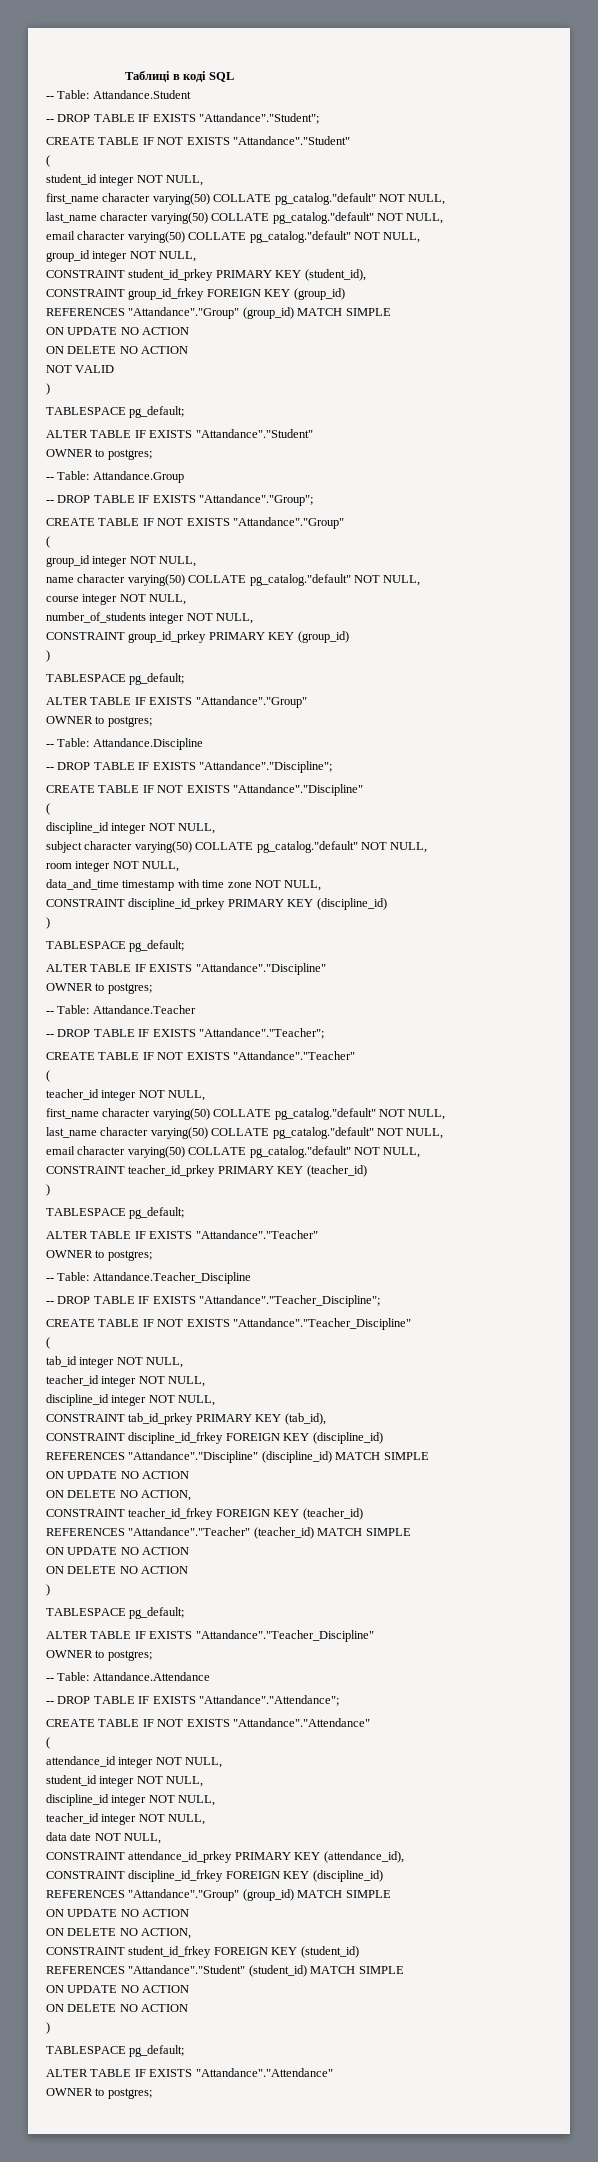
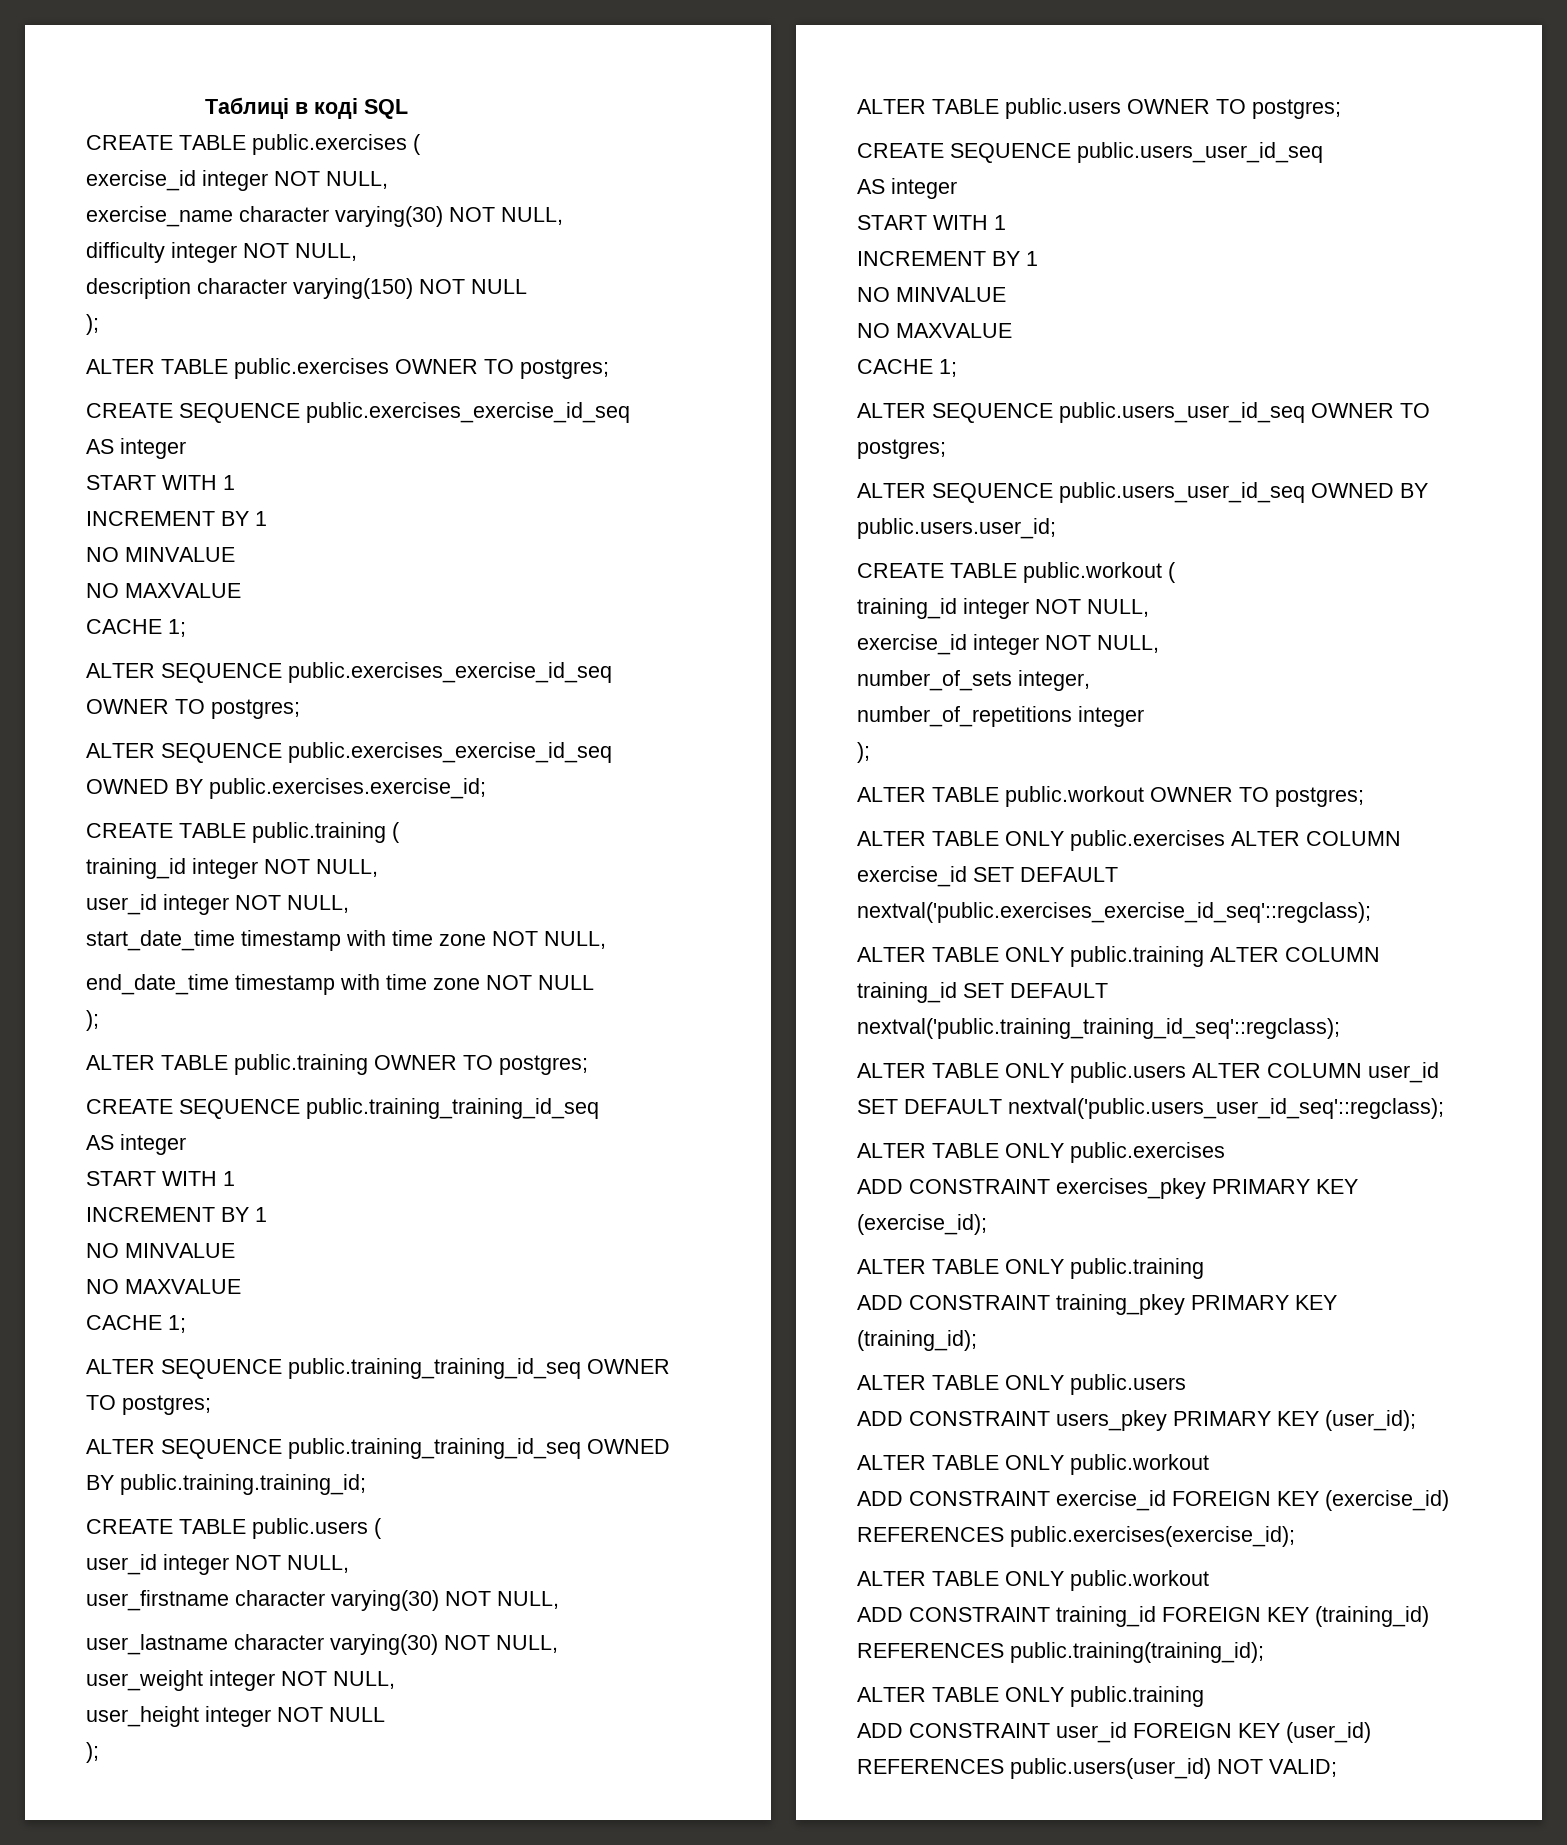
[46,90,191,99] [46,113,319,124] [46,136,350,145] [46,155,50,167] [46,174,204,186] [46,193,446,205] [46,212,444,224] [46,231,421,243] [46,250,197,262] [46,269,366,281] [46,288,345,300] [46,307,391,319] [46,327,190,335] [46,346,189,354] [46,365,115,373] [46,383,50,395] [46,406,185,418] [46,429,313,438] [46,449,152,460] [46,471,184,483] [46,494,313,506] [46,517,344,529] [46,536,50,548] [46,555,197,567] [46,574,421,586] [46,594,187,605] [46,612,254,624] [46,631,349,643] [46,650,50,662] [46,673,185,685] [46,696,307,708] [46,716,152,727] [46,738,203,750] [46,761,332,773] [46,784,363,796] [46,803,50,815] [46,822,216,834] [46,841,428,853] [46,861,180,872] [46,879,119,890] -- Table: Attandance.Student // -- DROP TABLE IF EXISTS "Attandance"."Student"; // CREATE TABLE IF NOT EXISTS "Attandance"."Student" // ( // student_id integer NOT NULL, // first_name character varying(50) COLLATE pg_catalog."default" NOT NULL, // last_name character varying(50) COLLATE pg_catalog."default" NOT NULL, // email character varying(50) COLLATE pg_catalog."default" NOT NULL, // group_id integer NOT NULL, // CONSTRAINT student_id_prkey PRIMARY KEY (student_id), // CONSTRAINT group_id_frkey FOREIGN KEY (group_id) // REFERENCES "Attandance"."Group" (group_id) MATCH SIMPLE // ON UPDATE NO ACTION // ON DELETE NO ACTION // NOT VALID // ) // TABLESPACE pg_default; // ALTER TABLE IF EXISTS "Attandance"."Student" // OWNER to postgres; // -- Table: Attandance.Group // -- DROP TABLE IF EXISTS "Attandance"."Group"; // CREATE TABLE IF NOT EXISTS "Attandance"."Group" // ( // group_id integer NOT NULL, // name character varying(50) COLLATE pg_catalog."default" NOT NULL, // course integer NOT NULL, // number_of_students integer NOT NULL, // CONSTRAINT group_id_prkey PRIMARY KEY (group_id) // ) // TABLESPACE pg_default; // ALTER TABLE IF EXISTS "Attandance"."Group" // OWNER to postgres; // -- Table: Attandance.Discipline // -- DROP TABLE IF EXISTS "Attandance"."Discipline"; // CREATE TABLE IF NOT EXISTS "Attandance"."Discipline" // ( // discipline_id integer NOT NULL, // subject character varying(50) COLLATE pg_catalog."default" NOT NULL, // room integer NOT NULL, // data_and_time -> [86,134,421,155] [86,170,388,191] [86,206,563,227] [86,242,357,263] [86,278,527,299] [86,314,99,335] [86,358,609,379] [86,402,630,423] [86,438,186,459] [86,475,235,490] [86,511,267,526] [86,547,235,562] [86,583,241,598] [86,619,186,637] [86,662,612,683] [86,699,300,719] [86,742,612,763] [86,778,486,799] [86,822,400,843] [86,858,378,879] [86,894,349,915] [86,930,235,951] CREATE TABLE public.exercises ( // exercise_id integer NOT NULL, // exercise_name character varying(30) NOT NULL, // difficulty integer NOT NULL, // description character varying(150) NOT NULL // ); // ALTER TABLE public.exercises OWNER TO postgres; // CREATE SEQUENCE public.exercises_exercise_id_seq // AS integer // START WITH 1 // INCREMENT BY 1 // NO MINVALUE // NO MAXVALUE // CACHE 1; // ALTER SEQUENCE public.exercises_exercise_id_seq OWNER TO postgres; // ALTER SEQUENCE public.exercises_exercise_id_seq OWNED BY public.exercises.exercise_id; // CREATE TABLE public.training ( // training_id integer NOT NULL, // user_id integer NOT NULL, // start_date_time
[46,898,387,910] [46,917,50,929] [46,940,185,952] [46,963,326,975] [46,983,152,994] [46,1005,196,1014] [46,1028,324,1039] [46,1051,355,1060] [46,1070,50,1082] [46,1089,206,1101] [46,1108,446,1120] [46,1127,444,1139] [46,1146,421,1158] [46,1165,367,1177] [46,1184,50,1196] [46,1207,185,1219] [46,1230,318,1239] [46,1250,152,1261] [46,1272,251,1284] [46,1295,380,1307] [46,1318,411,1330] [46,1337,50,1349] [46,1356,184,1368] [46,1375,206,1387] [46,1394,216,1406] [46,1413,326,1425] [46,1432,383,1444] [46,1451,429,1463] [46,1471,190,1479] [46,1490,192,1501] [46,1508,363,1520] [46,1527,411,1539] [46,1547,190,1555] [46,1566,189,1574] [46,1584,50,1596] [46,1607,185,1619] [46,1630,374,1642] [46,1650,152,1661] [46,1672,210,1681] [46,1695,339,1706] [46,1718,370,1727] [46,1737,50,1749] [46,1756,223,1768] [46,1775,204,1787] [46,1794,216,1806] [46,1813,206,1825] [46,1832,162,1844] [46,1851,404,1863] [46,1870,383,1882] [46,1889,391,1901] [46,1909,190,1917] [46,1928,192,1939] [46,1946,359,1958] [46,1965,404,1977] [46,1985,190,1993] [46,2004,189,2012] [46,2022,50,2034] [46,2045,185,2057] [46,2068,333,2077] [46,2088,152,2099] CONSTRAINT discipline_id_prkey PRIMARY KEY (discipline_id) // ) // TABLESPACE pg_default; // ALTER TABLE IF EXISTS "Attandance"."Discipline" // OWNER to postgres; // -- Table: Attandance.Teacher // -- DROP TABLE IF EXISTS "Attandance"."Teacher"; // CREATE TABLE IF NOT EXISTS "Attandance"."Teacher" // ( // teacher_id integer NOT NULL, // first_name character varying(50) COLLATE pg_catalog."default" NOT NULL, // last_name character varying(50) COLLATE pg_catalog."default" NOT NULL, // email character varying(50) COLLATE pg_catalog."default" NOT NULL, // CONSTRAINT teacher_id_prkey PRIMARY KEY (teacher_id) // ) // TABLESPACE pg_default; // ALTER TABLE IF EXISTS "Attandance"."Teacher" // OWNER to postgres; // -- Table: Attandance.Teacher_Discipline // -- DROP TABLE IF EXISTS "Attandance"."Teacher_Discipline"; // CREATE TABLE IF NOT EXISTS "Attandance"."Teacher_Discipline" // ( // tab_id integer NOT NULL, // teacher_id integer NOT NULL, // discipline_id integer NOT NULL, // CONSTRAINT tab_id_prkey PRIMARY KEY (tab_id), // CONSTRAINT discipline_id_frkey FOREIGN KEY (discipline_id) // REFERENCES "Attandance"."Discipline" (discipline_id) MATCH SIMPLE // ON UPDATE NO ACTION // ON DELETE NO ACTION, // CONSTRAINT teacher_id_frkey FOREIGN KEY (teacher_id) // REFERENCES "Attandance"."Teacher" (teacher_id) MATCH SIMPLE // ON UPDATE NO ACTION // ON DELETE NO ACTION // ) // TABLESPACE pg_default; // ALTER TABLE IF EXISTS "Attandance"."Teacher_Discipline" // OWNER to postgres; // -- Table: Attandance.Attendance // -- DROP TABLE IF EXISTS "Attandance"."Attendance"; // CREATE TABLE IF NOT EXISTS "Attandance"."Attendance" // ( // attendance_id integer NOT NULL, // student_id integer NOT NULL, // discipline_id integer NOT NULL, // teacher_id integer NOT NULL, // data date NOT NULL, // CONSTRAINT attendance_id_prkey PRIMARY KEY (attendance_id), // CONSTRAINT discipline_id_frkey FOREIGN KEY (discipline_id) // REFERENCES "Attandance"."Group" (group_id) MATCH SIMPLE // ON UPDATE NO ACTION // ON DELETE NO ACTION, // CONSTRAINT student_id_frkey FOREIGN KEY (student_id) // REFERENCES "Attandance"."Student" (student_id) MATCH SIMPLE // ON UPDATE NO ACTION // ON DELETE NO ACTION // ) // TABLESPACE pg_default; // ALTER TABLE IF EXISTS "Attandance"."Attendance" // OWNER to postgres; -> [86,974,594,995] [86,1010,99,1031] [86,1054,588,1075] [86,1098,599,1119] [86,1134,186,1155] [86,1171,235,1186] [86,1207,267,1222] [86,1243,235,1258] [86,1279,241,1294] [86,1315,186,1333] [86,1358,670,1379] [86,1395,211,1415] [86,1438,670,1459] [86,1474,366,1495] [86,1518,382,1539] [86,1554,349,1575] [86,1590,559,1611] [86,1634,558,1655] [86,1670,395,1691] [86,1706,385,1727] [86,1742,99,1763] [857,98,1341,119] [857,142,1323,163] [857,178,957,199] [857,215,1006,230] [857,251,1038,266] [857,287,1006,302] [857,323,1012,338] [857,359,957,377] [857,402,1430,423] [857,439,946,459] [857,482,1428,503] [857,518,1056,539] [857,562,1176,583] [857,598,1149,619] [857,634,1159,655] [857,670,1090,691] [857,706,1144,727] [857,742,870,763] [857,786,1364,807] [857,830,1401,851] [857,866,1118,887] [857,902,1371,923] [857,946,1380,967] [857,982,1108,1003] [857,1018,1340,1039] [857,1062,1439,1083] [857,1098,1444,1119] [857,1142,1225,1163] [857,1178,1358,1199] [857,1214,987,1235] [857,1258,1204,1279] [857,1294,1337,1315] [857,1330,977,1351] [857,1374,1186,1395] [857,1410,1416,1431] [857,1454,1209,1475] [857,1490,1449,1511] [857,1526,1295,1547] [857,1570,1209,1591] [857,1606,1429,1627] [857,1642,1264,1663] [857,1686,1204,1707] [857,1722,1371,1743] [857,1758,1337,1779] end_date_time timestamp with time zone NOT NULL // ); // ALTER TABLE public.training OWNER TO postgres; // CREATE SEQUENCE public.training_training_id_seq // AS integer // START WITH 1 // INCREMENT BY 1 // NO MINVALUE // NO MAXVALUE // CACHE 1; // ALTER SEQUENCE public.training_training_id_seq OWNER TO postgres; // ALTER SEQUENCE public.training_training_id_seq OWNED BY public.training.training_id; // CREATE TABLE public.users ( // user_id integer NOT NULL, // user_firstname character varying(30) NOT NULL, // user_lastname character varying(30) NOT NULL, // user_weight integer NOT NULL, // user_height integer NOT NULL // ); // ALTER TABLE public.users OWNER TO postgres; // CREATE SEQUENCE public.users_user_id_seq // AS integer // START WITH 1 // INCREMENT BY 1 // NO MINVALUE // NO MAXVALUE // CACHE 1; // ALTER SEQUENCE public.users_user_id_seq OWNER TO postgres; // ALTER SEQUENCE public.users_user_id_seq OWNED BY public.users.user_id; // CREATE TABLE public.workout ( // training_id integer NOT NULL, // exercise_id integer NOT NULL, // number_of_sets integer, // number_of_repetitions integer // ); // ALTER TABLE public.workout OWNER TO postgres; // ALTER TABLE ONLY public.exercises ALTER COLUMN exercise_id SET DEFAULT nextval('public.exercises_exercise_id_seq'::regclass); // ALTER TABLE ONLY public.training ALTER COLUMN training_id SET DEFAULT nextval('public.training_training_id_seq'::regclass); // ALTER TABLE ONLY public.users ALTER COLUMN user_id SET DEFAULT nextval('public.users_user_id_seq'::regclass); // ALTER TABLE ONLY public.exercises // ADD CONSTRAINT exercises_pkey PRIMARY KEY (exercise_id); // ALTER TABLE ONLY public.training // ADD CONSTRAINT training_pkey PRIMARY KEY (training_id); // ALTER TABLE ONLY public.users // ADD CONSTRAINT users_pkey PRIMARY KEY (user_id); // ALTER TABLE ONLY public.workout // ADD CONSTRAINT exercise_id FOREIGN KEY (exercise_id) REFERENCES public.exercises(exercise_id); // ALTER TABLE ONLY public.workout // ADD CONSTRAINT training_id FOREIGN KEY (training_id) REFERENCES public.training(training_id); // ALTER TABLE ONLY public.training // ADD CONSTRAINT user_id FOREIGN KEY (user_id) REFERENCES public.users(user_id) NOT VALID;

